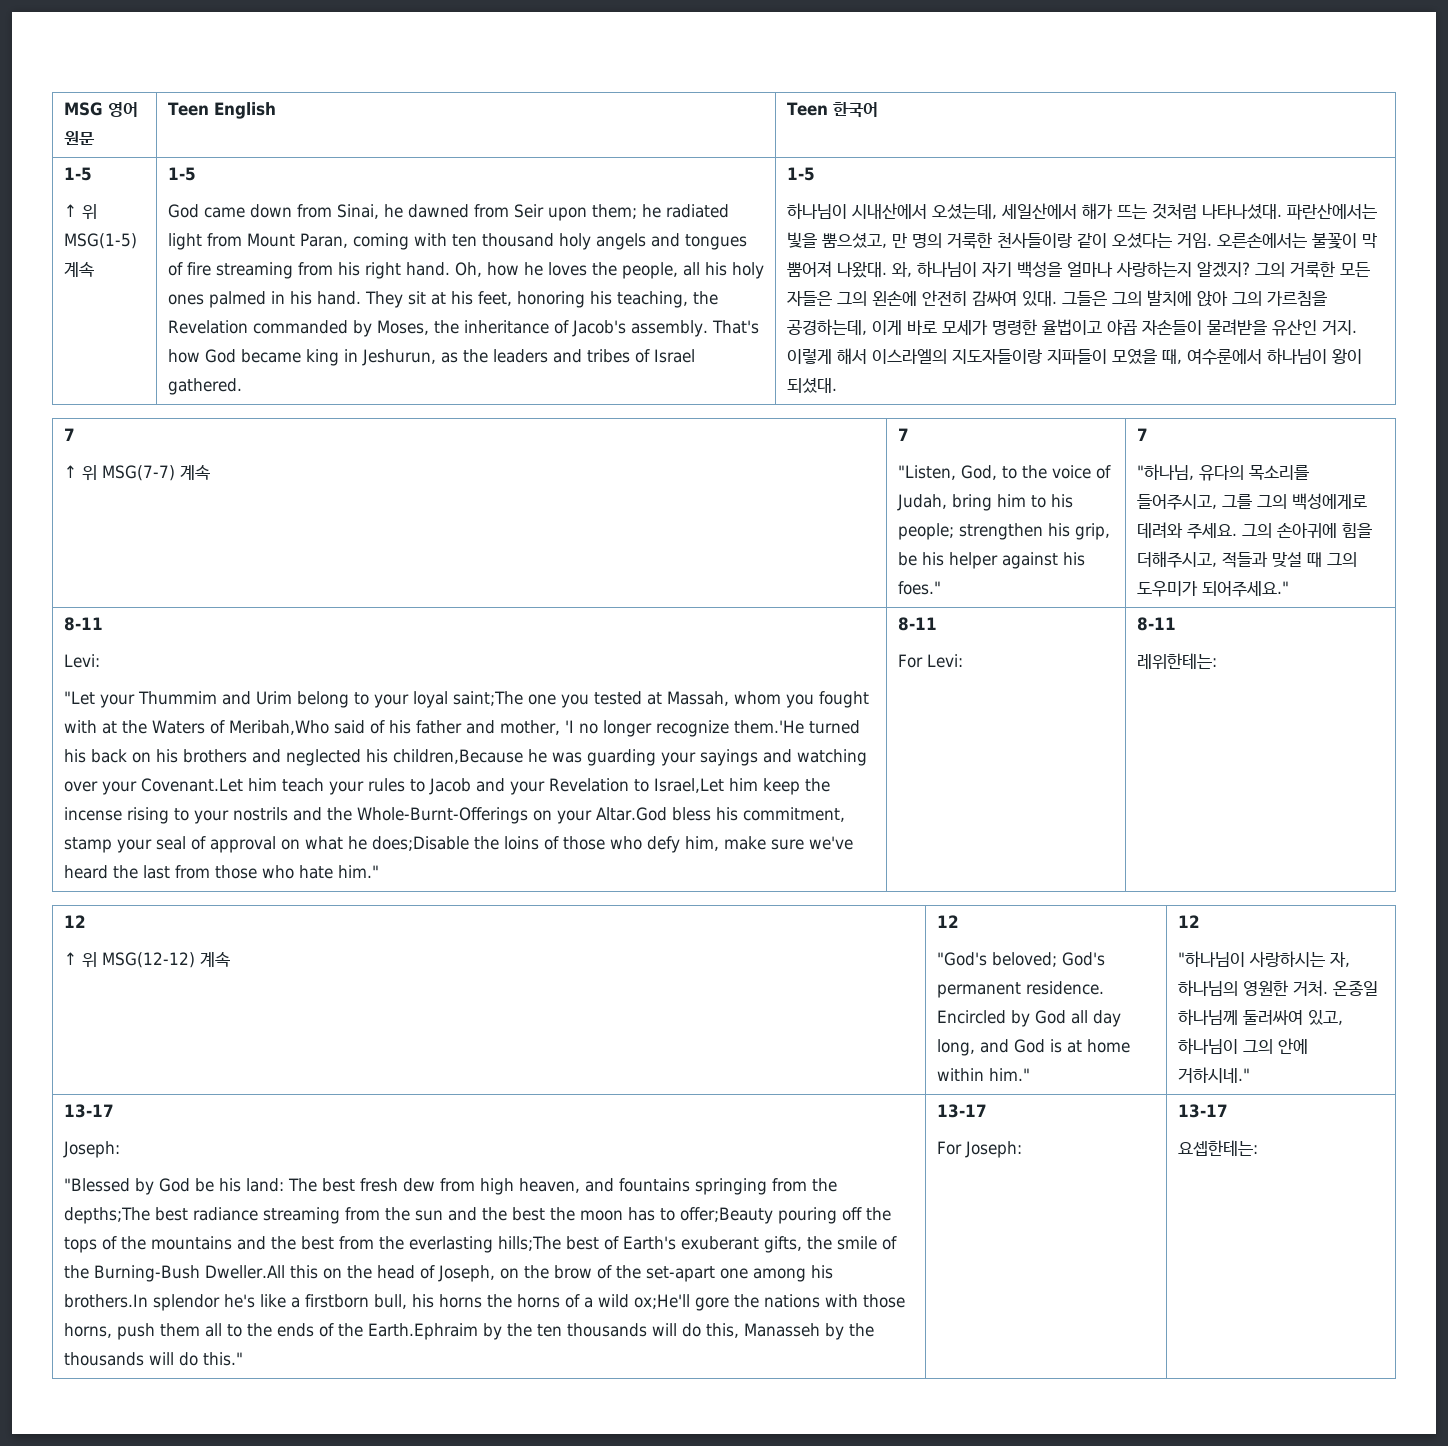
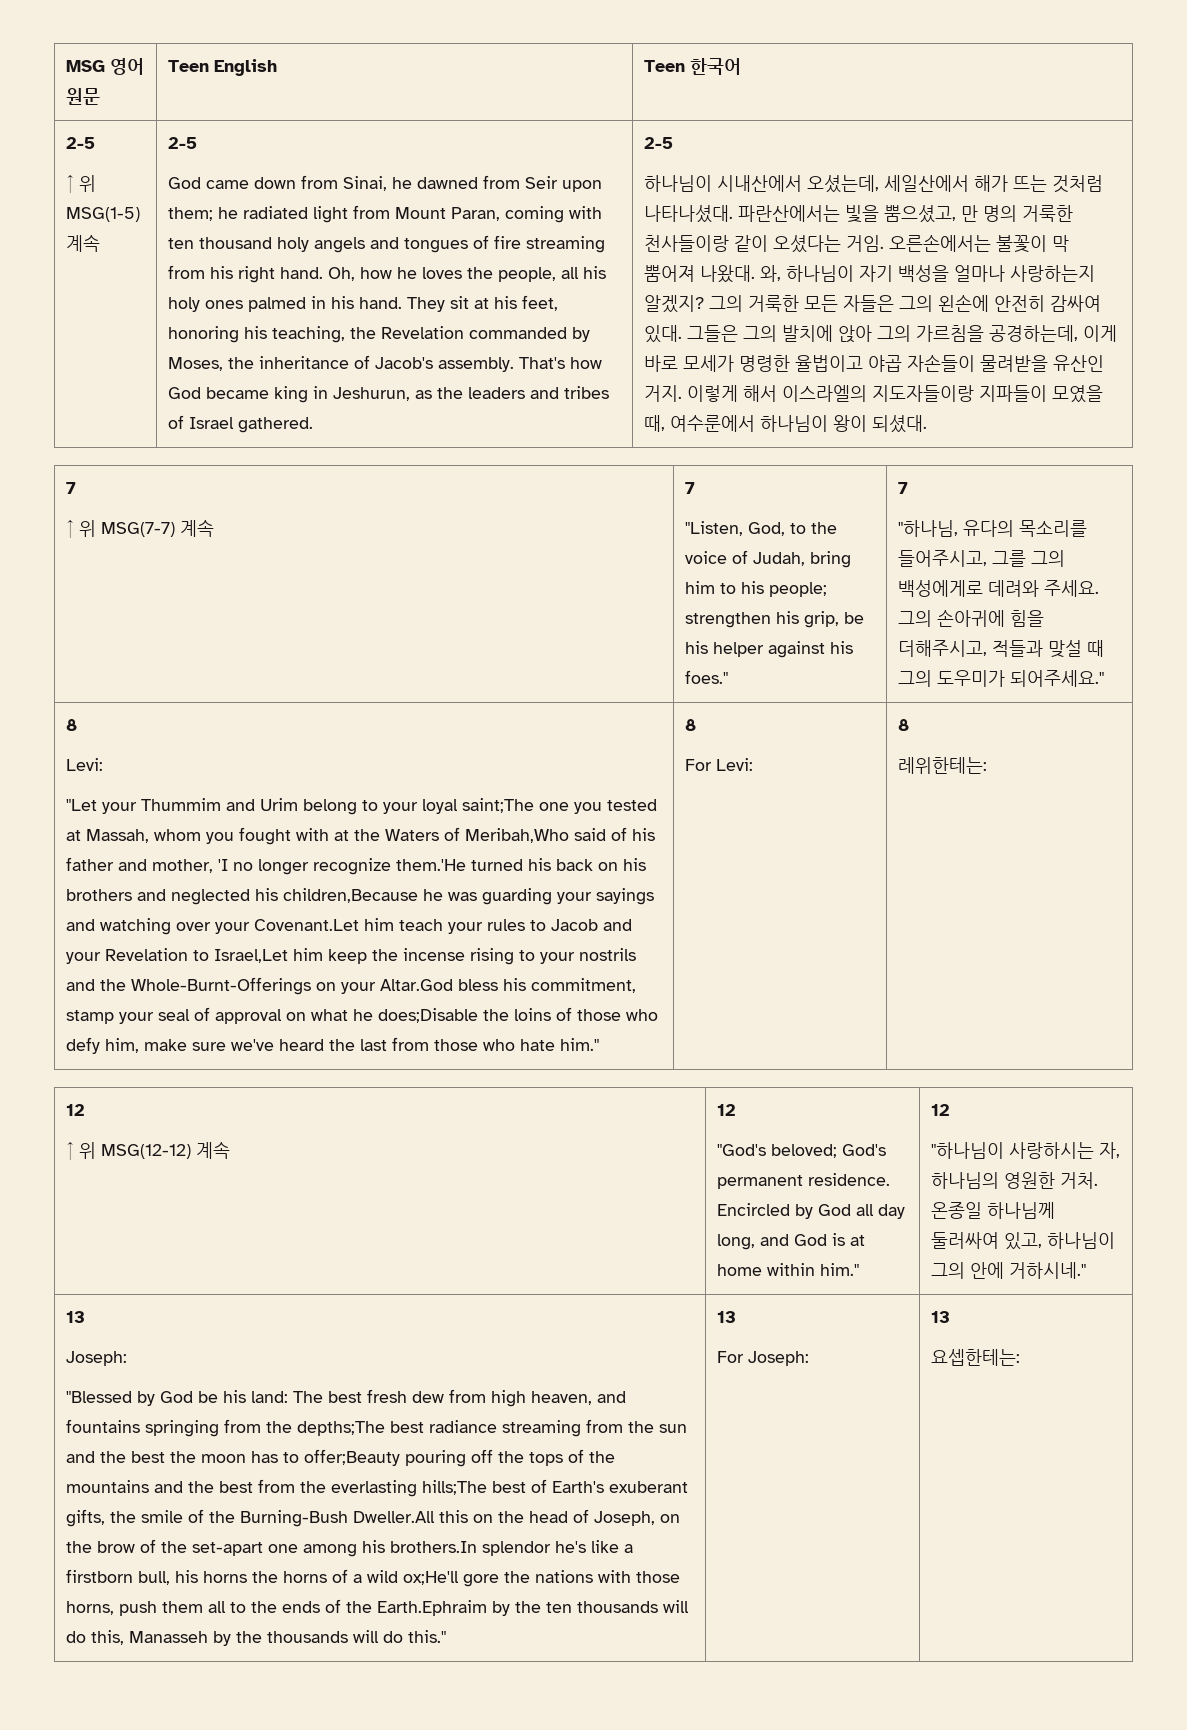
[63,167,92,181] 1-5 -> [66,137,96,149] 2-5
[167,167,196,181] 1-5 -> [168,137,198,149] 2-5
[786,167,815,181] 1-5 -> [644,137,674,149] 2-5
[63,617,103,631] 8-11 -> [66,719,78,731] 8
[897,617,937,631] 8-11 -> [685,719,697,731] 8
[1136,617,1176,631] 8-11 -> [898,719,910,731] 8
[63,1104,114,1118] 13-17 -> [66,1311,86,1323] 13
[936,1104,987,1118] 13-17 -> [717,1311,737,1323] 13
[1177,1104,1228,1118] 13-17 -> [931,1311,951,1323] 13

